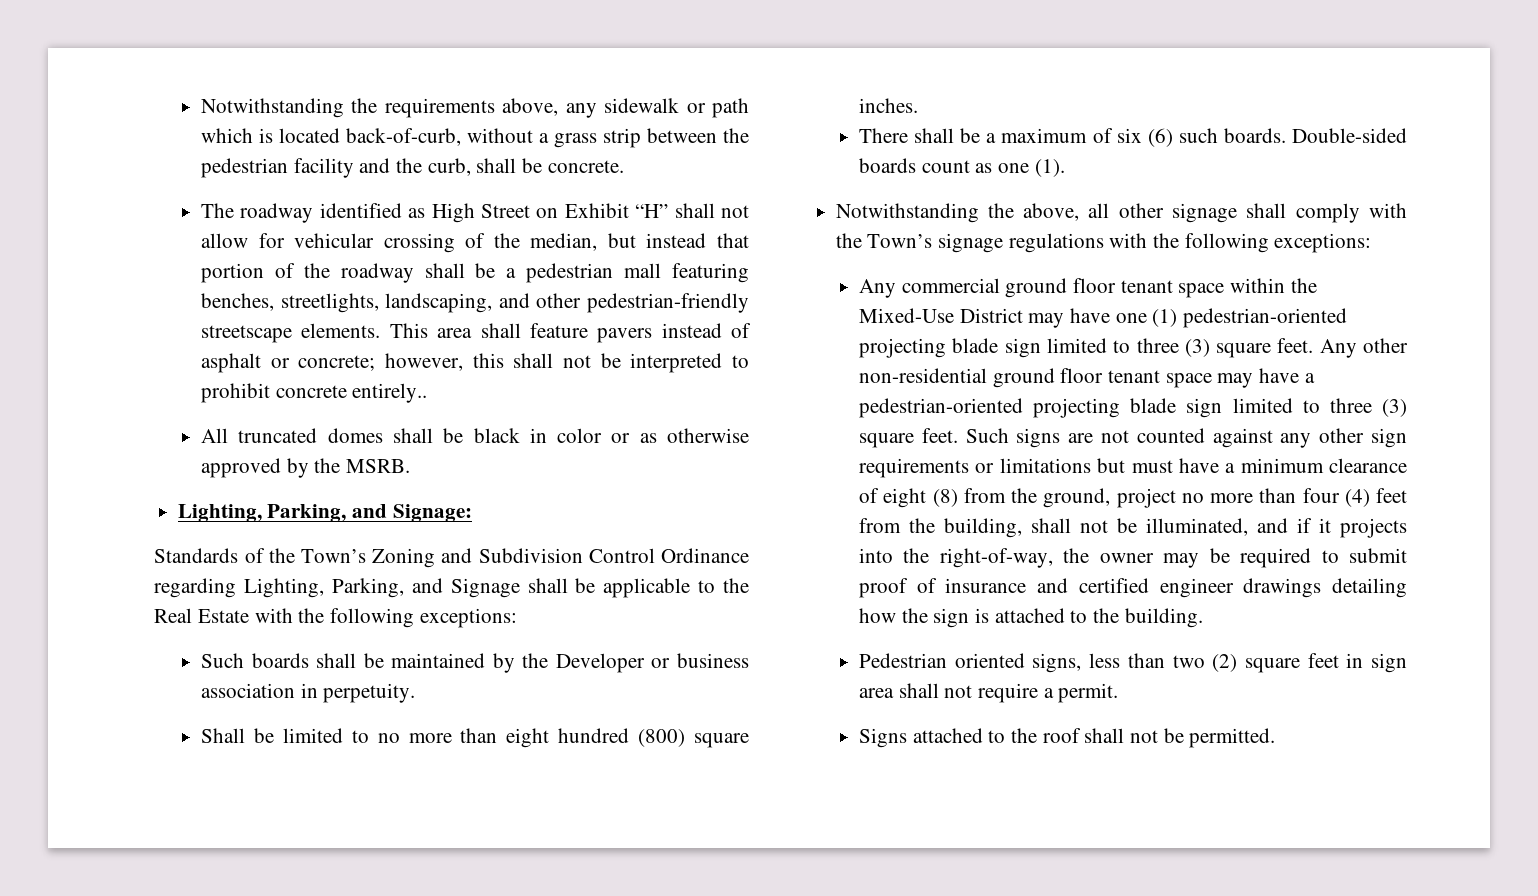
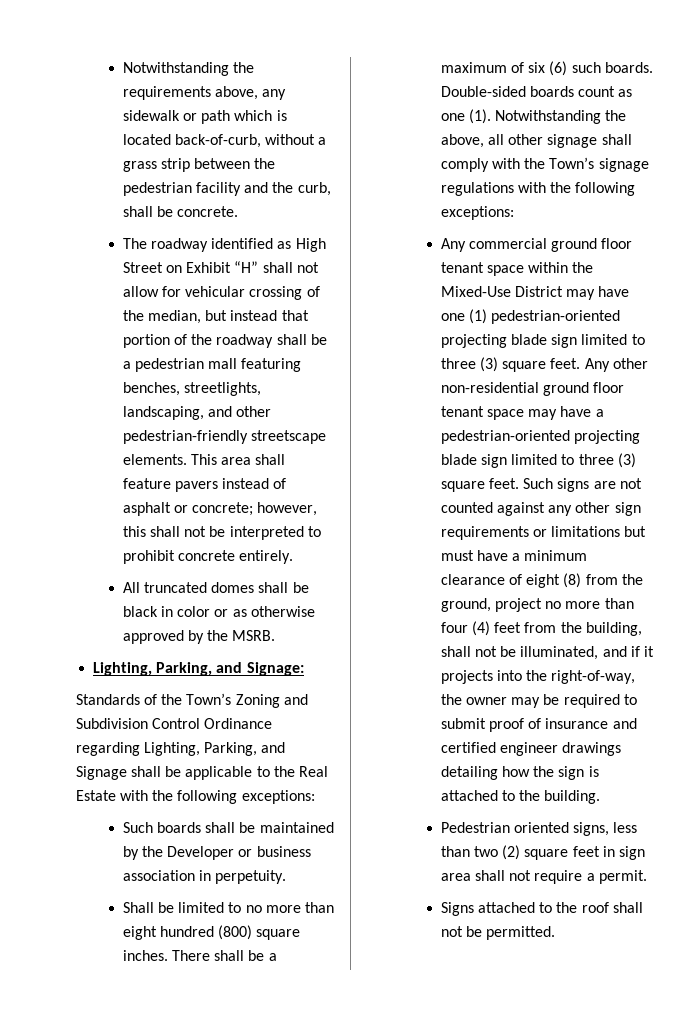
[352,383,428,403] entirely.. -> [239,550,294,564] entirely.
(919, 105) // -> (168, 955) none
(1065, 168) // -> (492, 116) none

